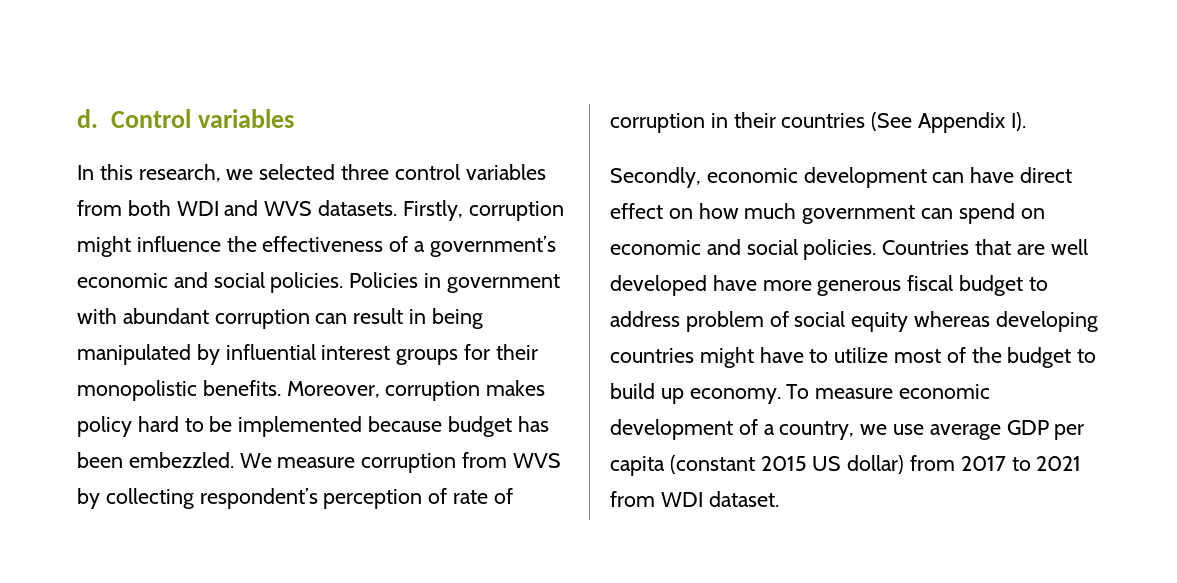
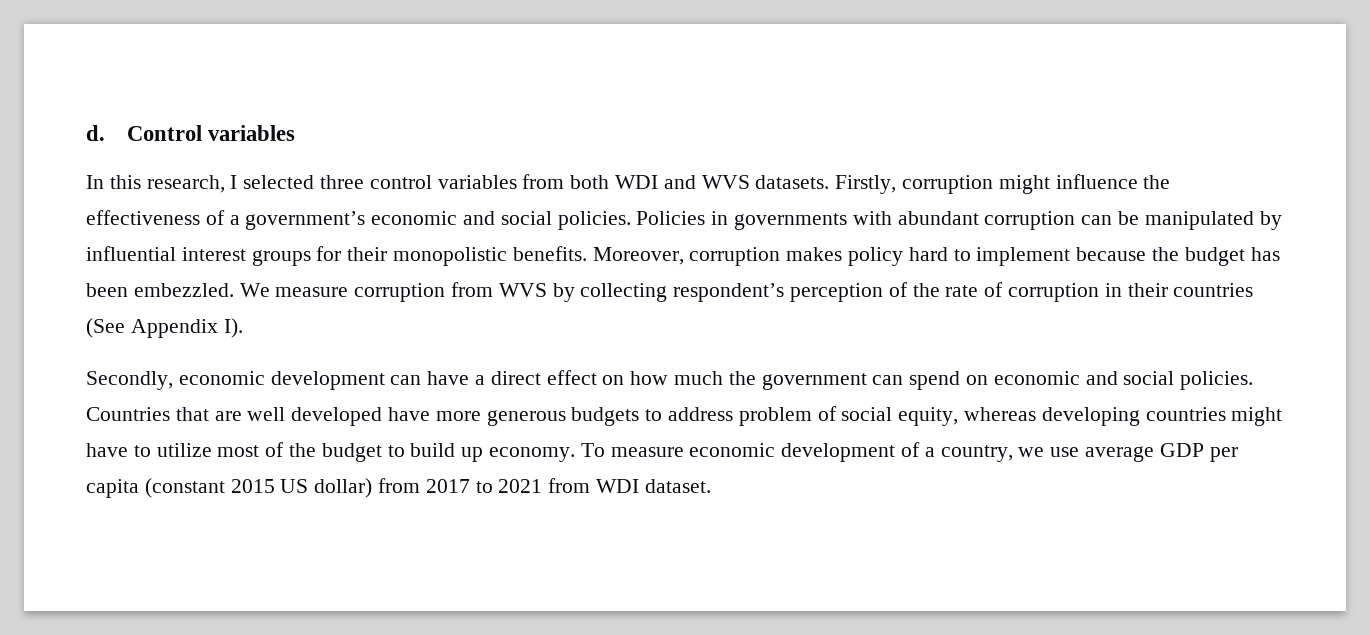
[226,169,254,180] we -> [230,175,238,189] I
[446,274,560,293] government -> [734,213,848,230] governments
[353,308,483,329] result in being -> [1118,211,1140,225] be
[209,416,443,437] be implemented because -> [976,247,1180,266] implement because the
(448, 496) none -> [912,283,940,297] the
(1015, 175) none -> [475,375,486,385] a
(797, 211) none -> [728,371,756,385] the
[907,275,1024,296] fiscal budget -> [571,407,640,426] budgets
[851,312,909,332] equity -> [898,407,959,426] equity,

